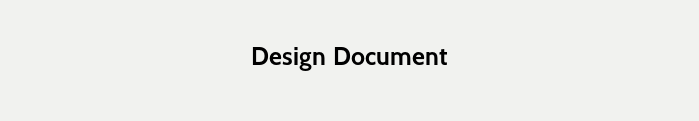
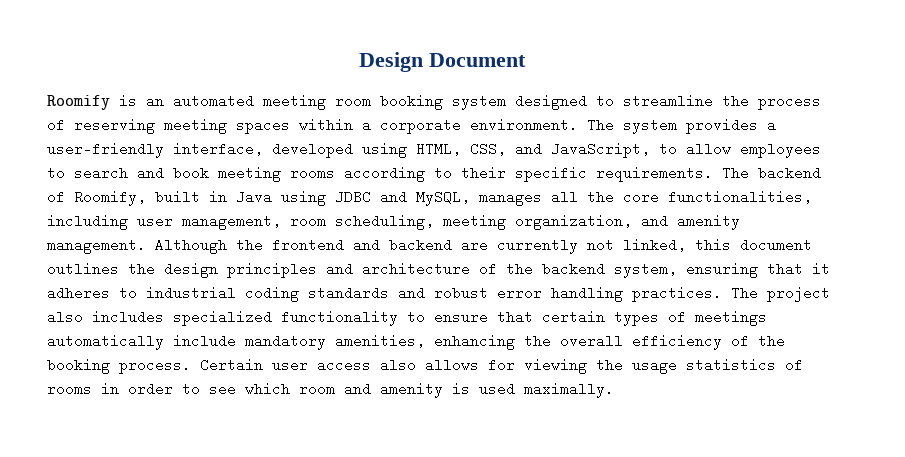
(448, 56) none -> [47,94,821,110] [47,118,776,134] [47,142,821,158] [47,166,821,182] [47,190,812,206] [47,214,740,230] [47,238,812,254] [47,262,830,278] [47,286,830,302] [47,310,767,326] [47,334,785,350] [47,358,803,374] [47,382,614,398] // Roomify is an automated meeting room booking system designed to streamline the process of reserving meeting spaces within a corporate environment. The system provides a user-friendly interface, developed using HTML, CSS, and JavaScript, to allow employees to search and book meeting rooms according to their specific requirements. The backend of Roomify, built in Java using JDBC and MySQL, manages all the core functionalities, including user management, room scheduling, meeting organization, and amenity management. Although the frontend and backend are currently not linked, this document outlines the design principles and architecture of the backend system, ensuring that it adheres to industrial coding standards and robust error handling practices. The project also includes specialized functionality to ensure that certain types of meetings automatically include mandatory amenities, enhancing the overall efficiency of the booking process. Certain user access also allows for viewing the usage statistics of rooms in order to see which room and amenity is used maximally.

